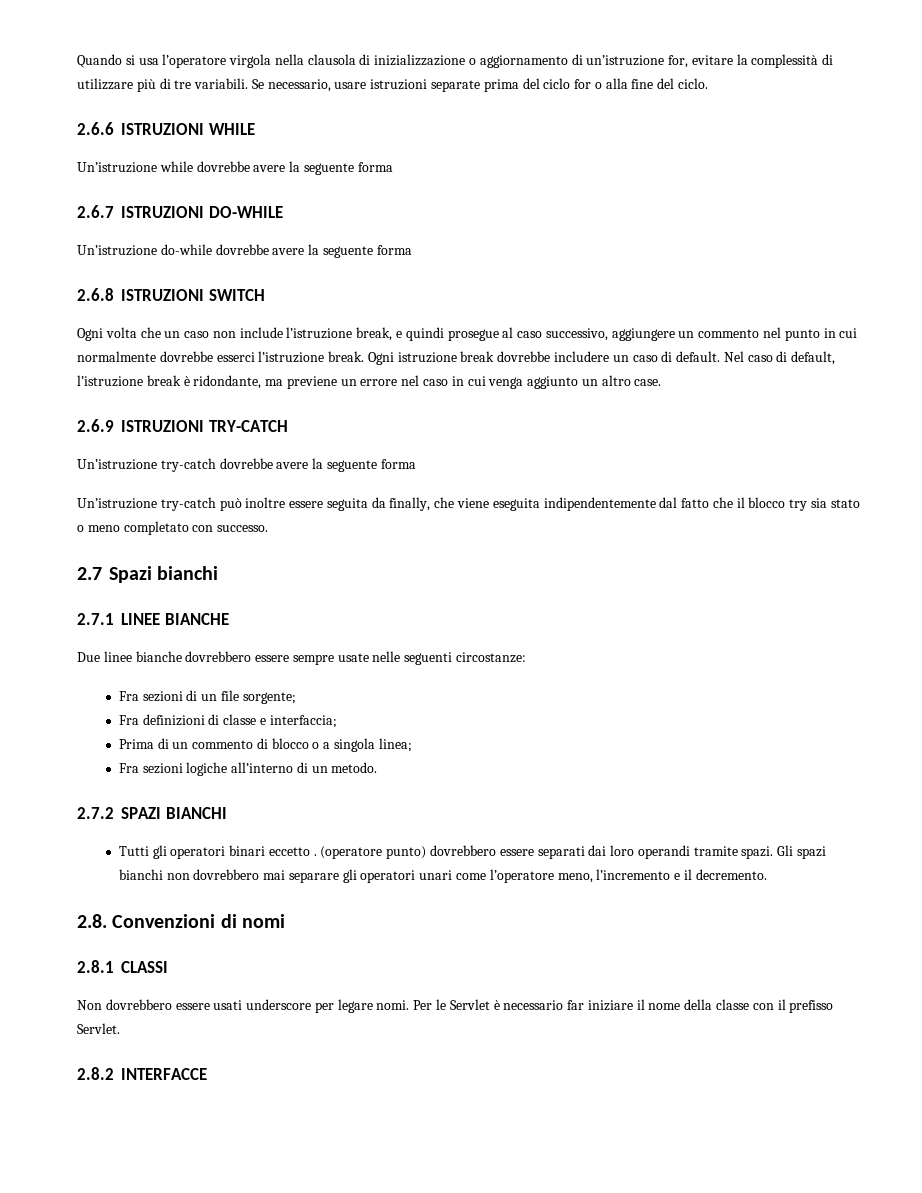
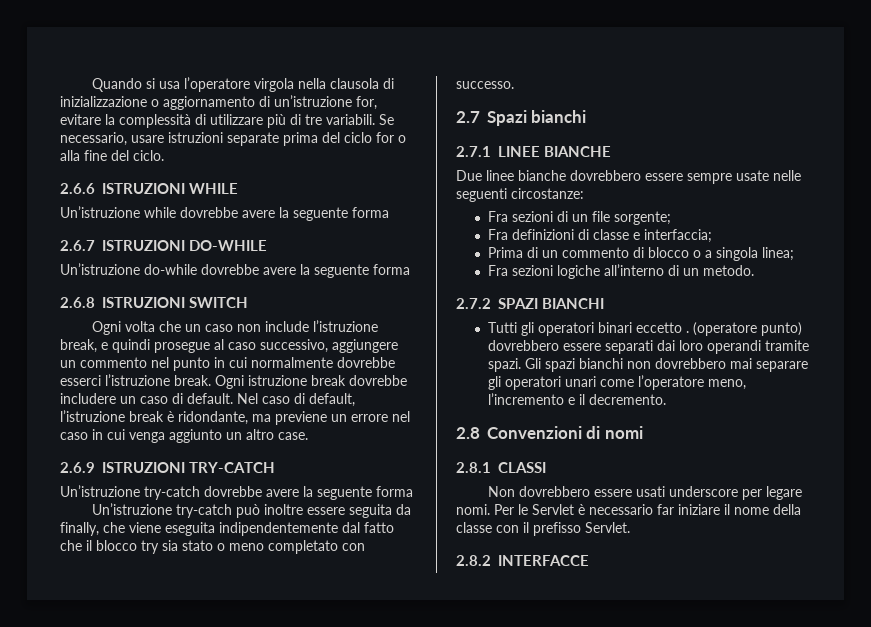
[77,914,107,928] 2.8. -> [456,427,480,439] 2.8

